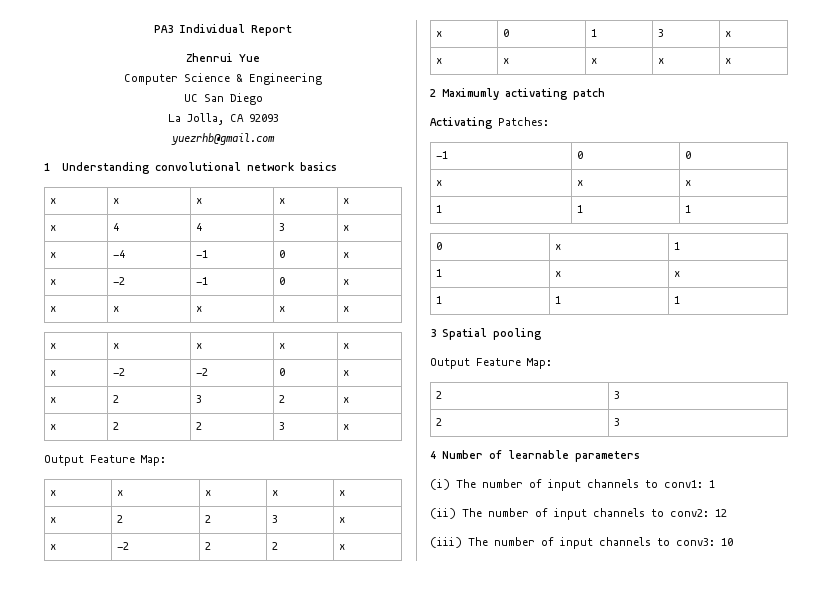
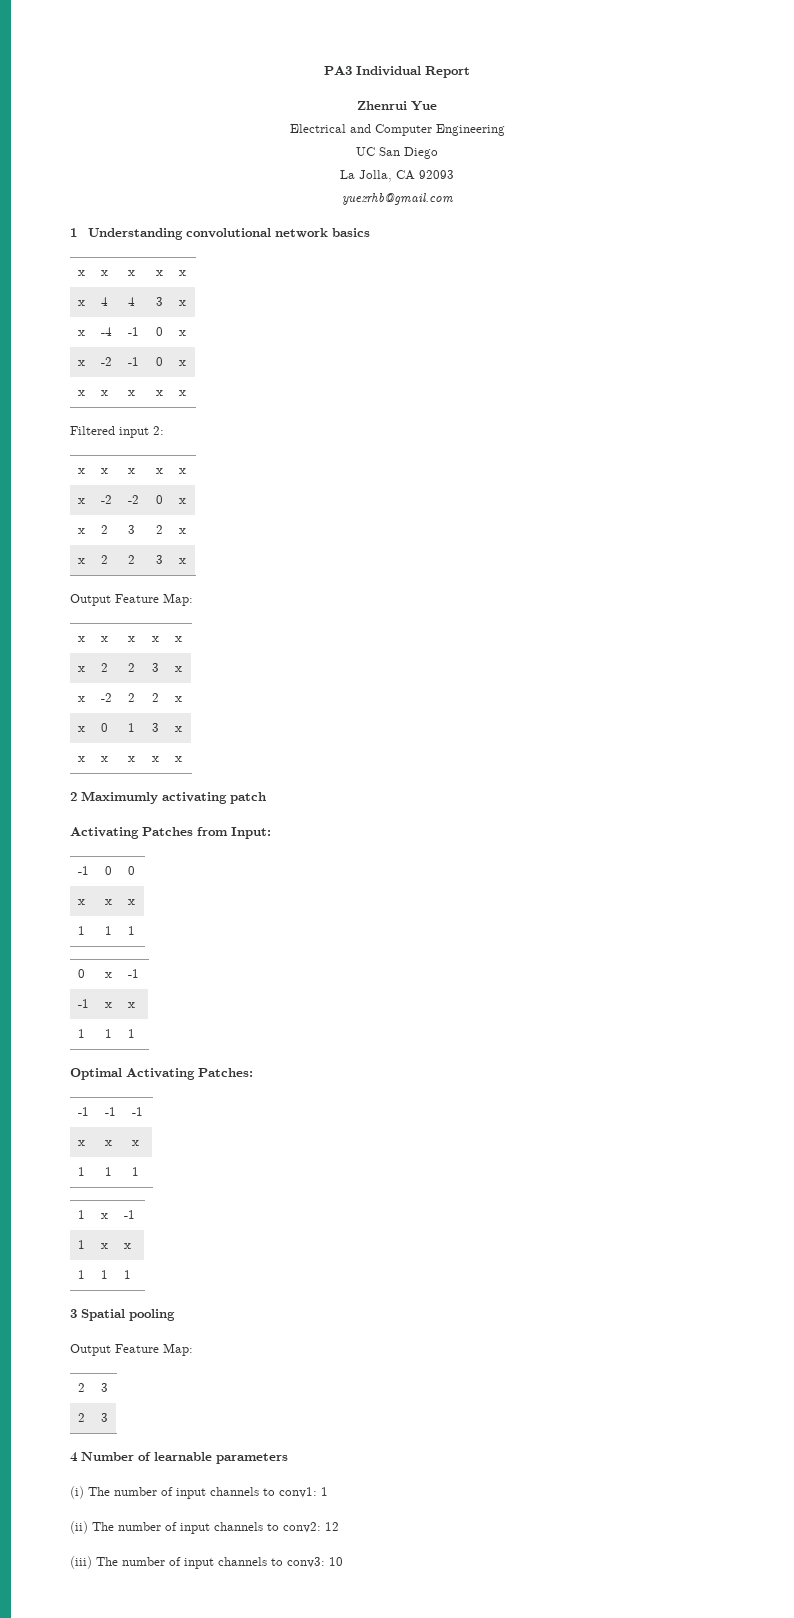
[124,73,243,85] Computer Science & -> [289,124,432,136] Electrical and Computer
(350, 309) none -> [70,426,164,438] // Filtered input 2:
[498,117,549,126] Patches: -> [142,827,271,839] Patches from Input:
[674,242,681,250] 1 -> [127,969,139,978] [77,999,89,1008] [104,1002,112,1008] [127,1002,135,1008] [77,1029,85,1038] [104,1029,112,1038] [127,1029,135,1038] [70,1068,253,1080] [77,1107,89,1116] [104,1107,116,1116] [131,1107,143,1116] [77,1140,85,1146] [104,1140,112,1146] [131,1140,139,1146] [77,1167,85,1176] [104,1167,112,1176] [131,1167,139,1176] [77,1210,85,1219] [100,1213,108,1219] [123,1210,135,1219] -1 // -1 | x | x // 1 | 1 | 1 // Optimal Activating Patches: // -1 | -1 | -1 // x | x | x // 1 | 1 | 1 // 1 | x | -1

